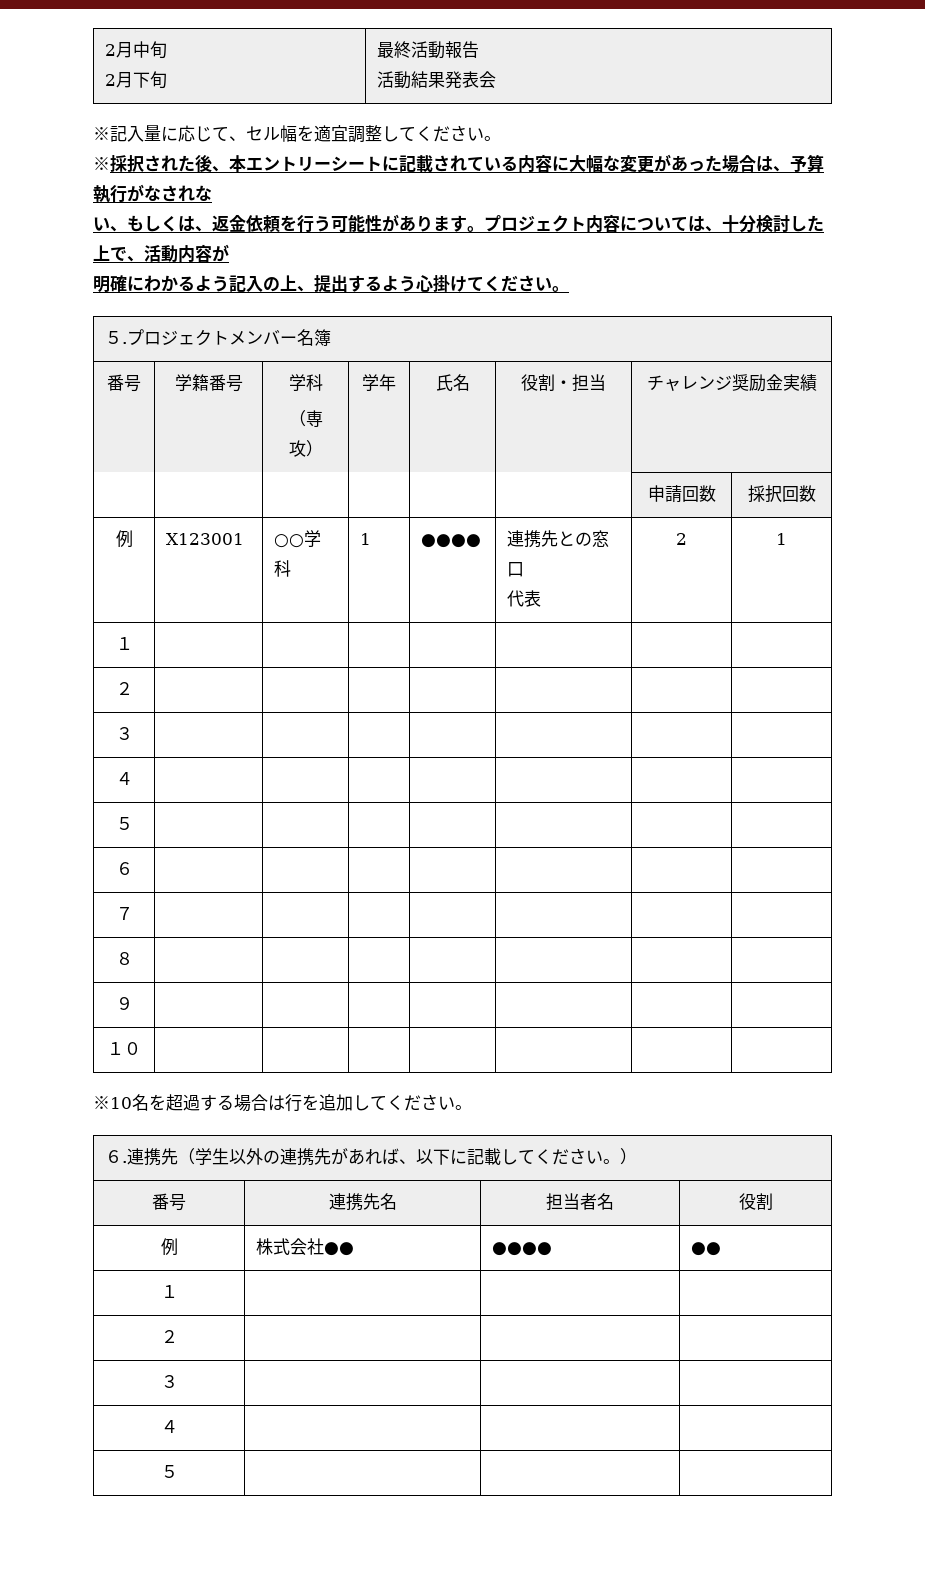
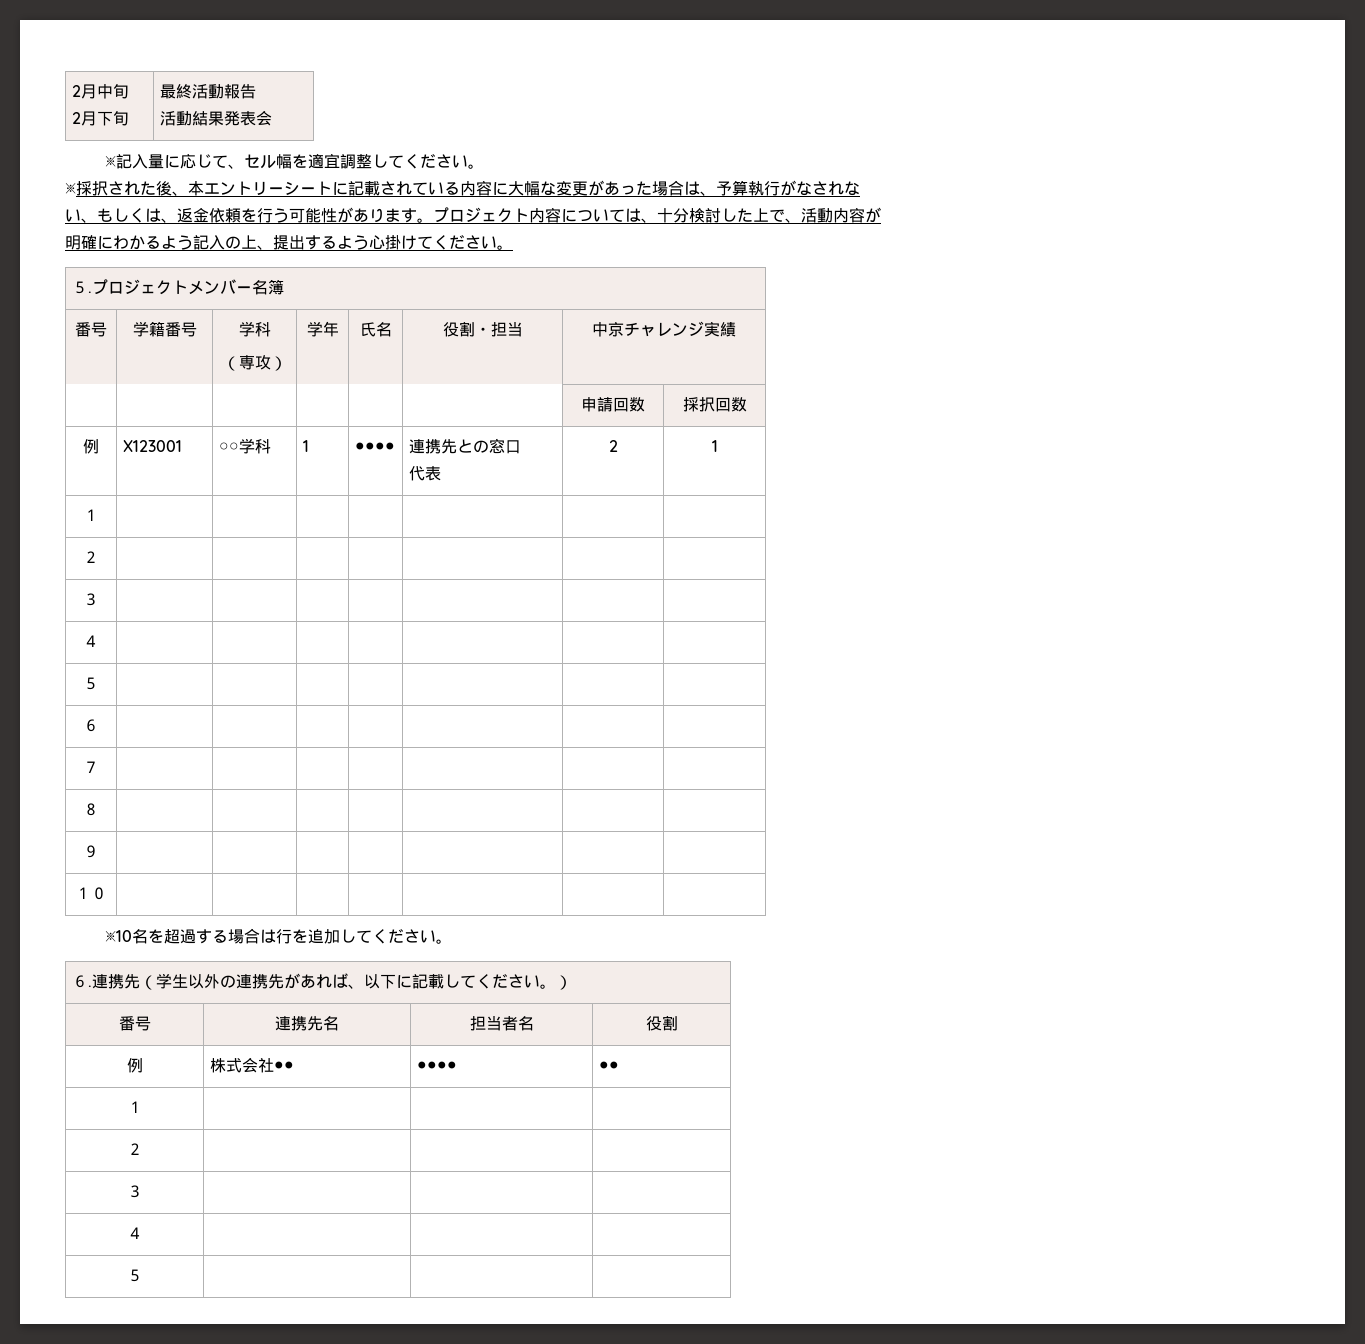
(606, 382) none -> [592,322,624,337] 中京
[731,374,783,392] 奨励金 -> (704, 328) none

